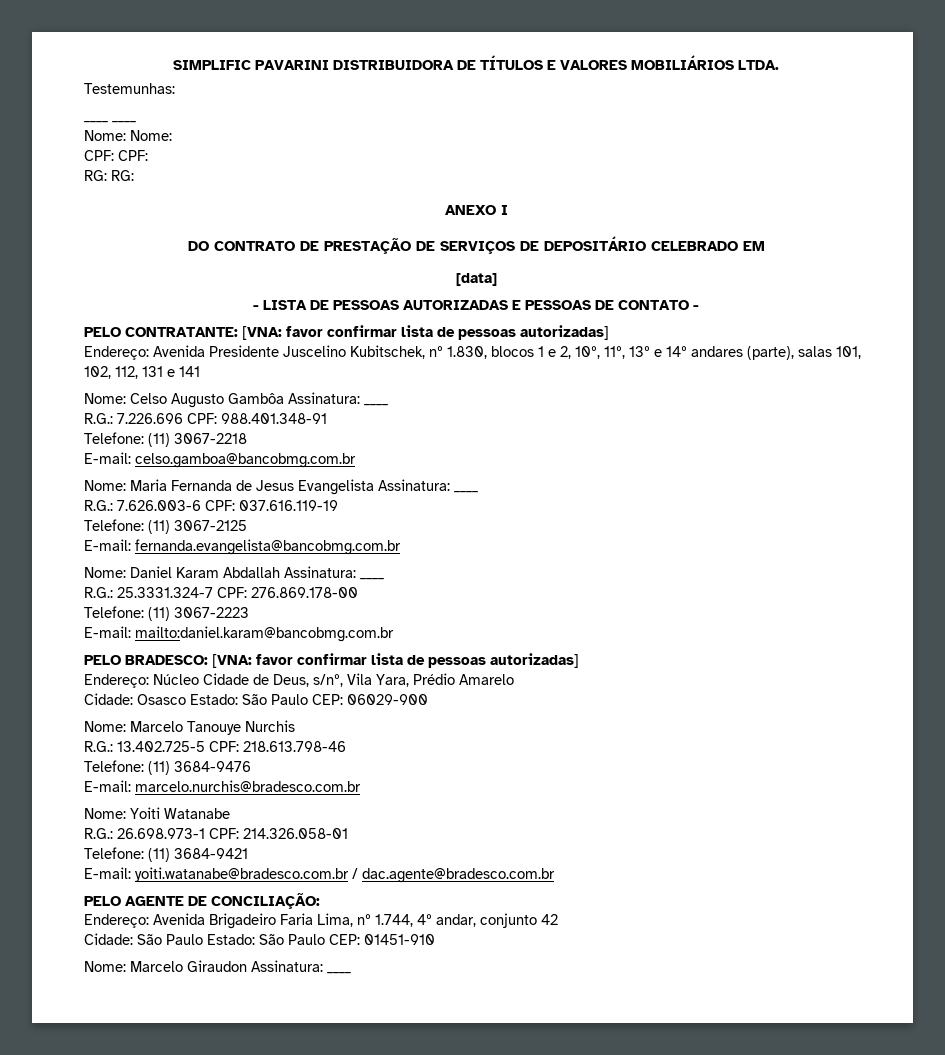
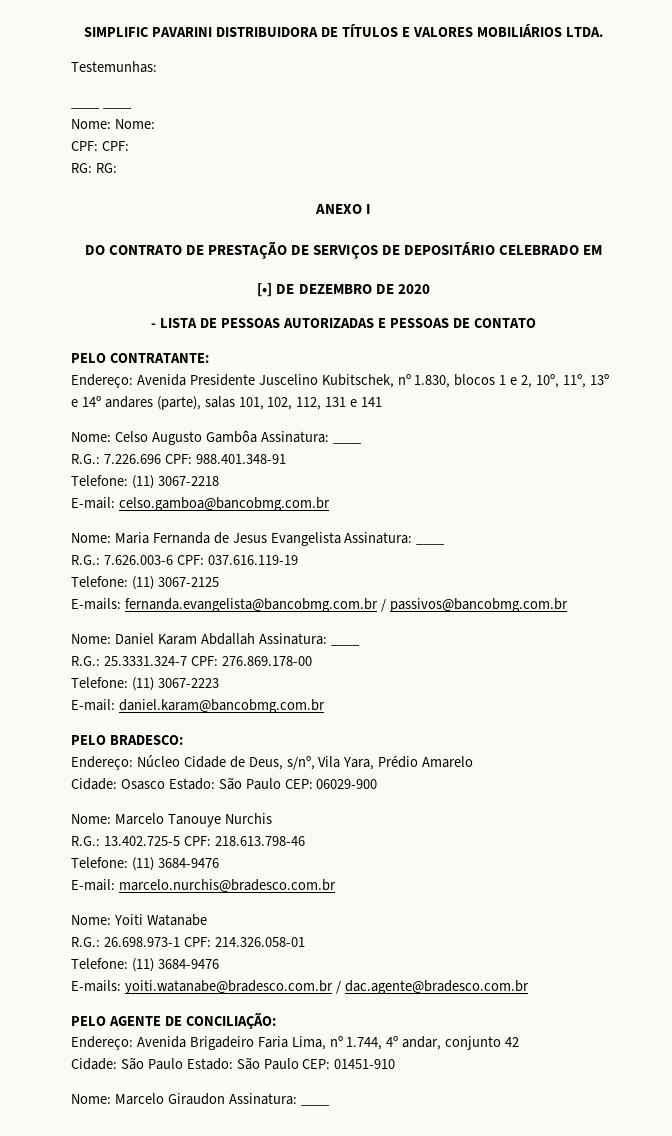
[455,273,497,286] [data] -> [257,283,430,297] [•] DE DEZEMBRO DE 2020
[693,305,699,310] - -> (536, 323) none
[242,325,609,340] [VNA: favor confirmar lista de pessoas autorizadas] -> (209, 358) none
[84,539,131,551] E-mail: -> [71,598,121,610] E-mails:
(401, 547) none -> [380,598,568,612] / passivos@bancobmg.com.br
[135,626,394,642] mailto:daniel.karam@bancobmg.com.br -> [118,699,325,713] daniel.karam@bancobmg.com.br
[212,653,579,668] [VNA: favor confirmar lista de pessoas autorizadas] -> (183, 740) none
[174,848,248,859] [84,867,131,879] 3684-9421 // E-mail: -> [157,959,219,969] [71,980,121,992] 3684-9476 // E-mails:

